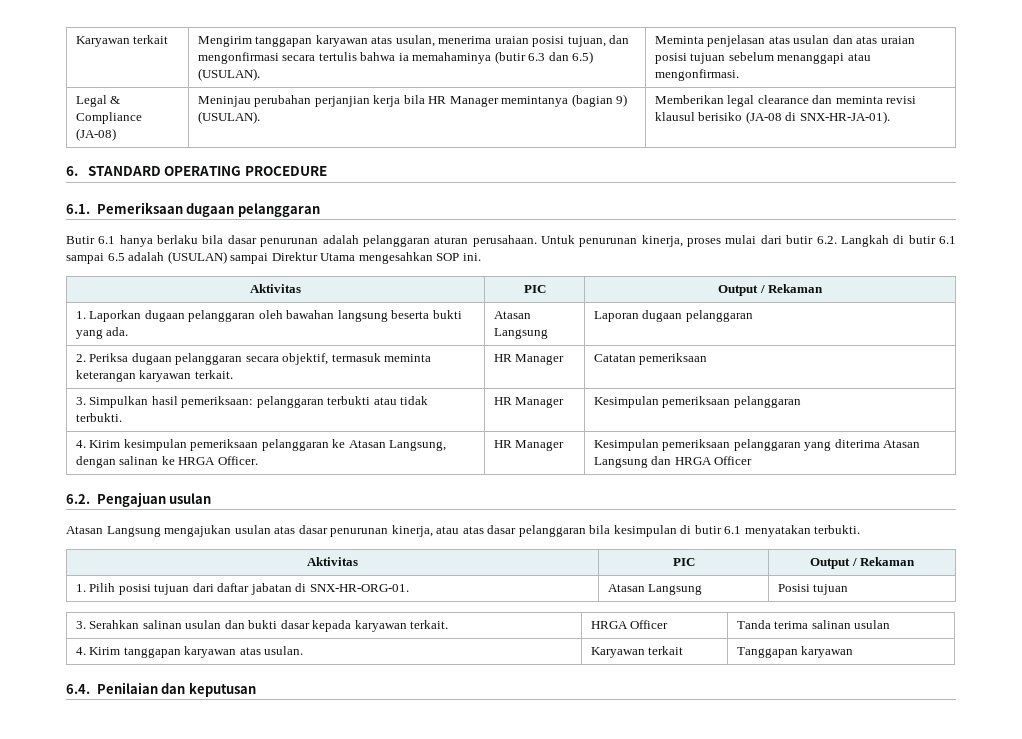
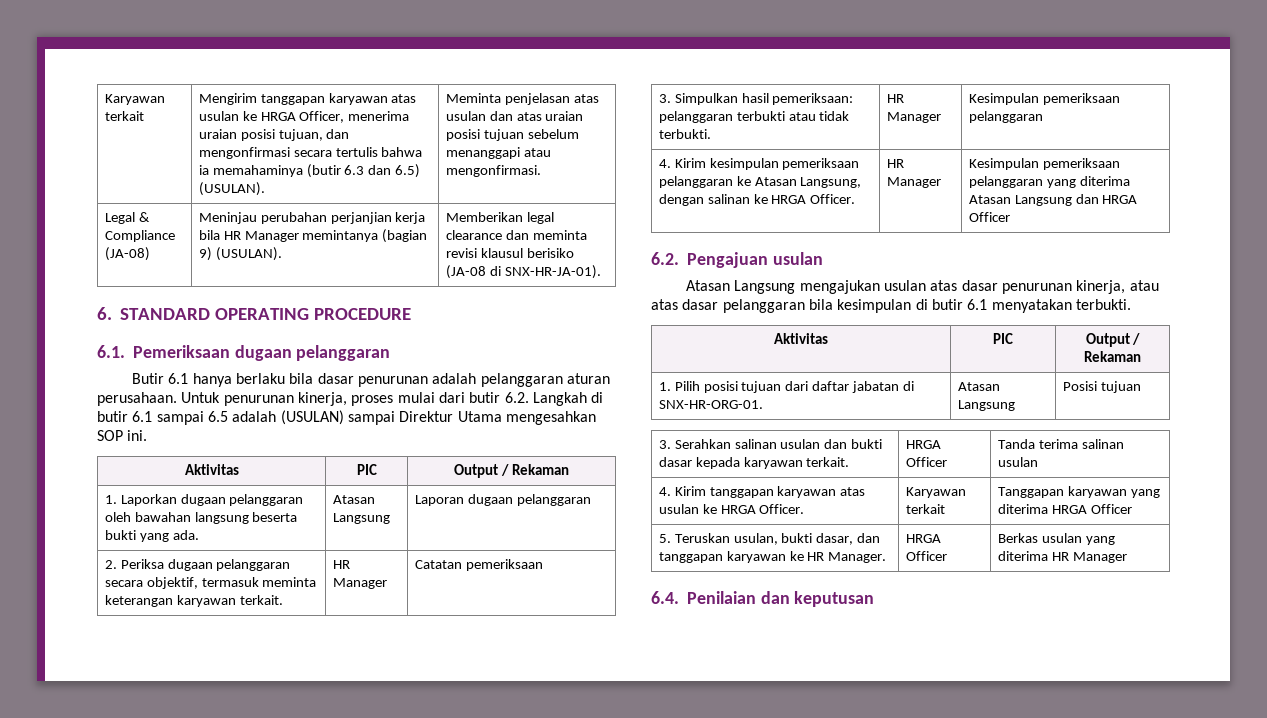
[395,35,435,47] usulan, -> [198,111,345,123] usulan ke HRGA Officer,
[264,646,304,655] usulan. -> [658,504,805,514] usulan ke HRGA Officer.
(854, 652) none -> [1130,489,1160,498] [997,504,1132,514] [658,533,881,545] [658,551,887,563] [905,534,941,543] [905,551,947,561] [997,533,1115,545] [997,551,1127,563] yang diterima HRGA Officer // 5. Teruskan usulan, bukti dasar, dan tanggapan karyawan ke HR Manager. | HRGA Officer | Berkas usulan yang diterima HR Manager

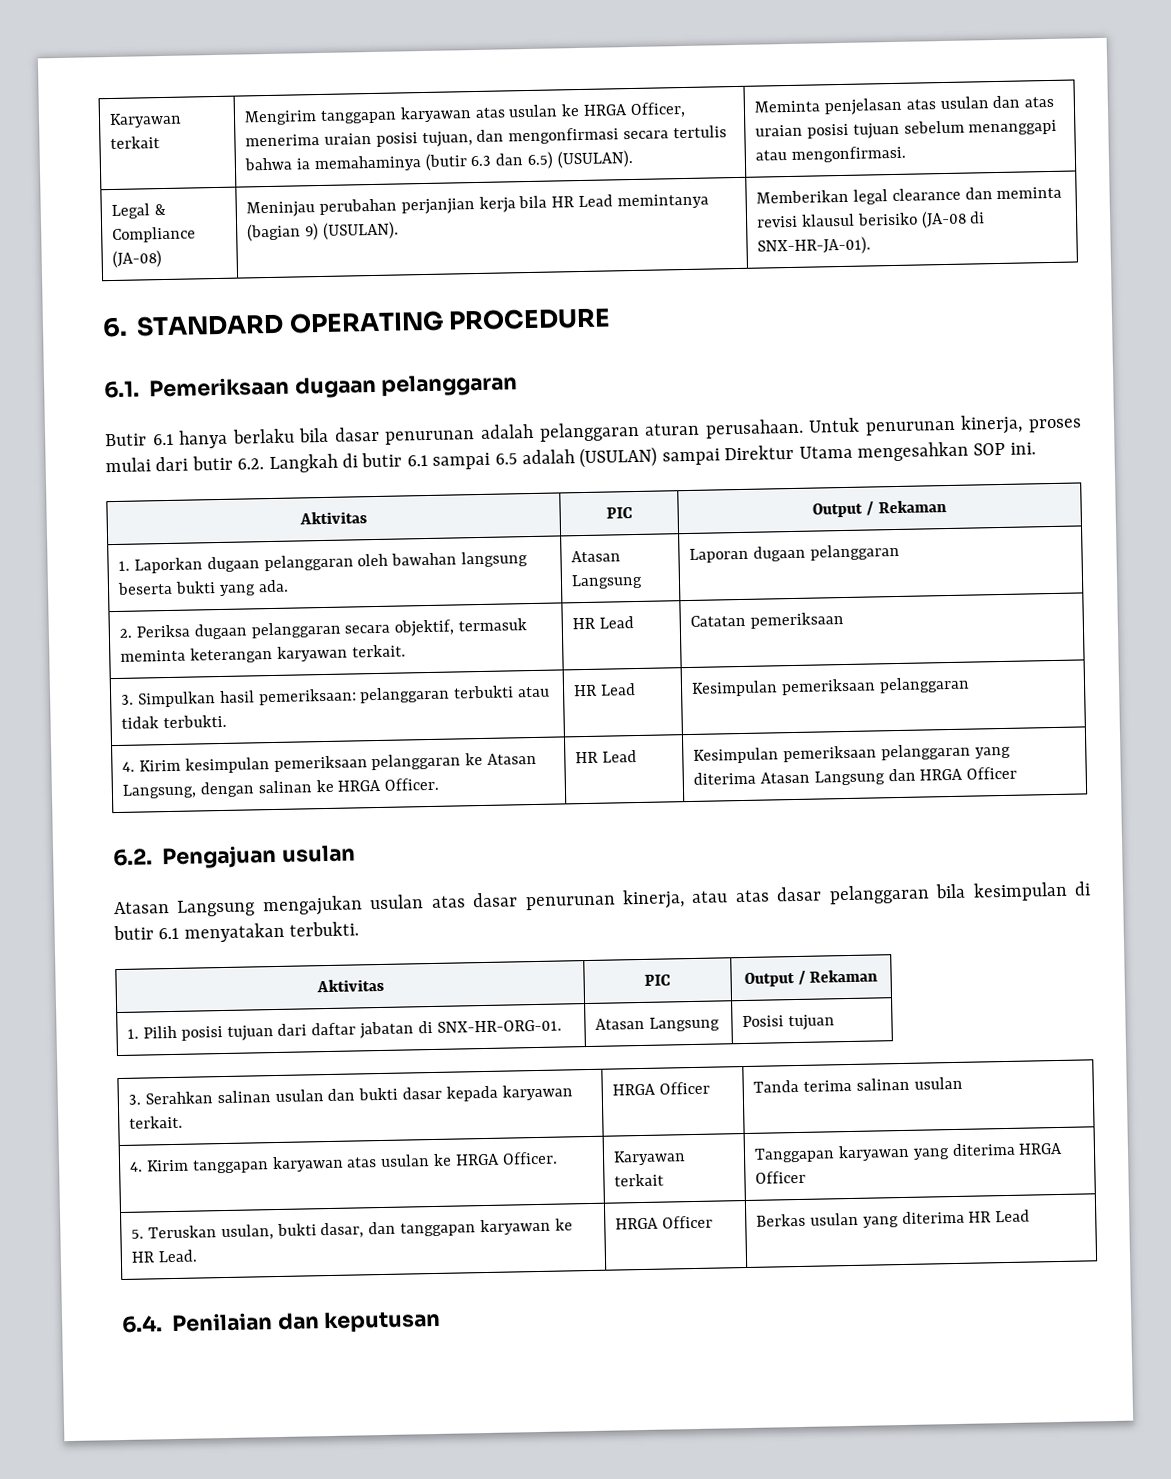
[244,231,299,242] Manager -> [578,194,614,208] Lead
[332,578,387,589] Manager -> [598,616,634,629] Lead
[886,112,941,123] Manager -> [599,683,636,696] Lead
[886,177,941,188] Manager -> [601,750,637,763] Lead
[828,552,887,563] Manager. -> [157,1249,197,1263] Lead.
[1072,552,1127,563] Manager -> [995,1209,1031,1223] Lead

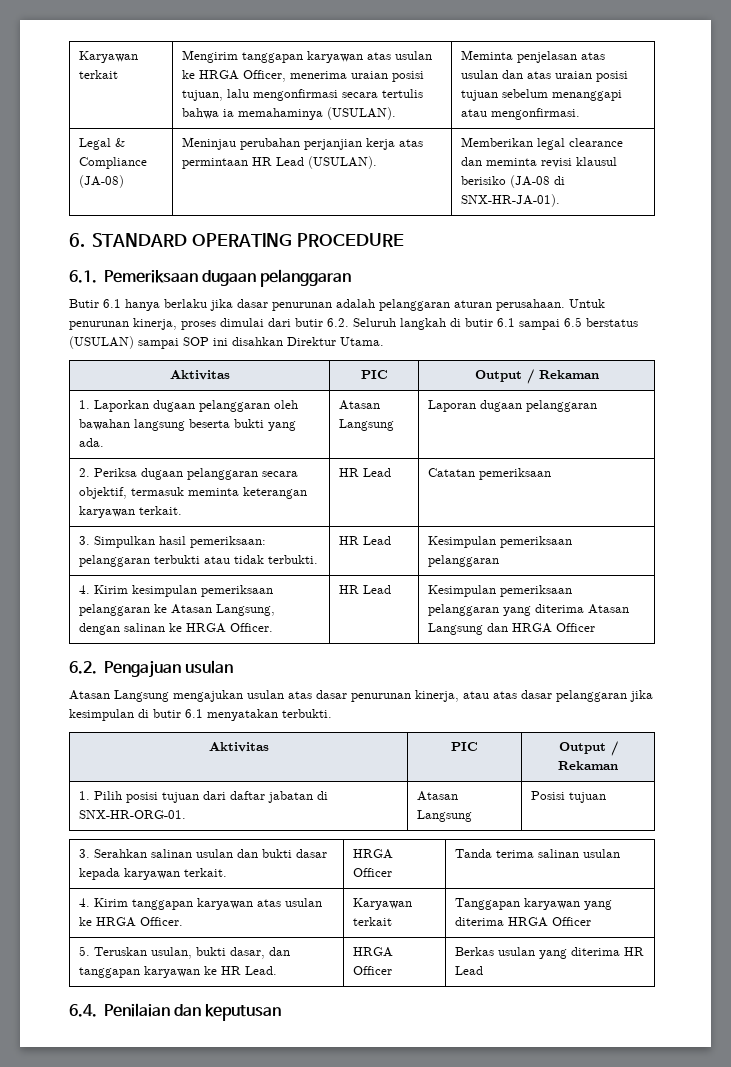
[476,129,505,142] dan -> [227,89,250,98] lalu
[424,151,555,171] (butir 6.3 dan 6.5) -> (324, 114) none
[518,193,709,210] [246,223,319,242] bila HR Lead memintanya (bagian 9) -> [399,139,424,147] [182,157,305,169] atas permintaan HR Lead
[298,427,330,443] bila -> [210,299,233,311] jika
[105,457,151,473] mulai -> [220,318,264,327] dimulai
[268,453,338,474] Langkah -> [353,318,446,330] Seluruh langkah
[522,449,575,465] adalah -> [586,318,638,327] berstatus
[724,441,1036,462] Direktur Utama mengesahkan SOP ini. -> [183,337,384,346] SOP ini disahkan Direktur Utama.
[935,883,967,899] bila -> [630,690,653,702] jika

